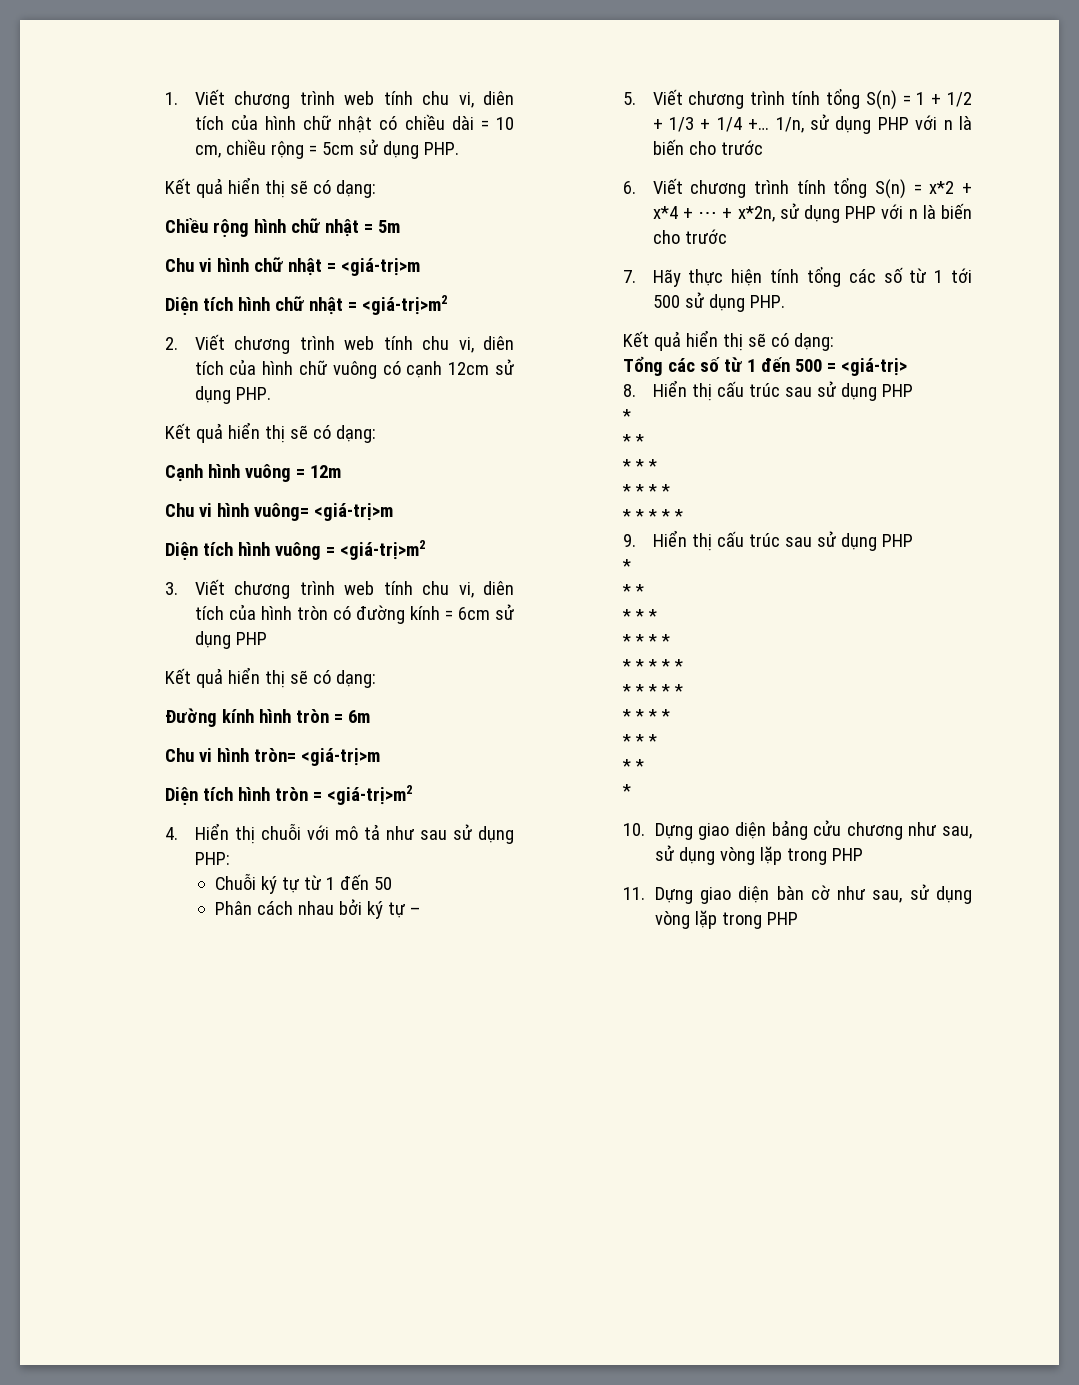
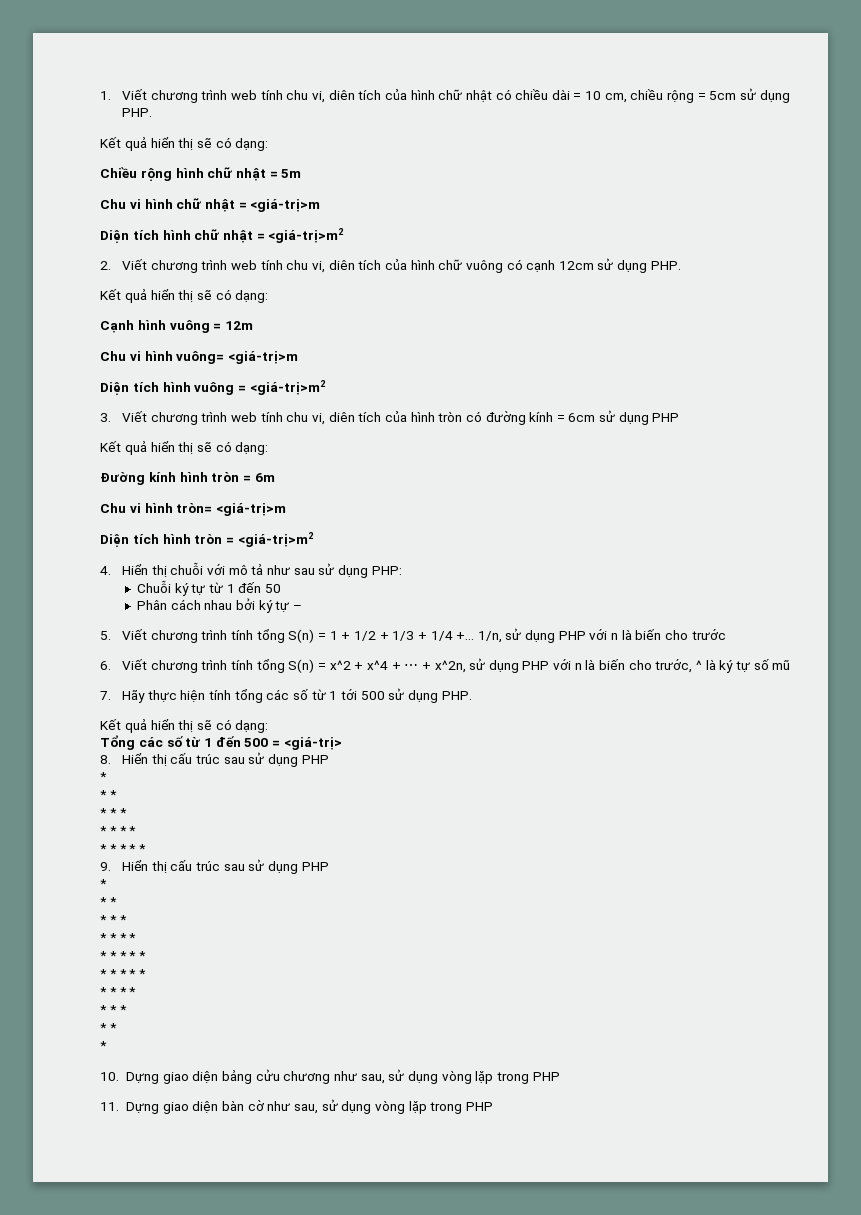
[929,181,973,194] [652,206,678,219] x*2 + x*4 -> [329,660,388,670] x^2 + x^4
[737,203,972,223] [652,229,727,244] x*2n, sử dụng PHP với n là biến cho trước -> [434,658,791,673] x^2n, sử dụng PHP với n là biến cho trước, ^ là ký tự số mũ

